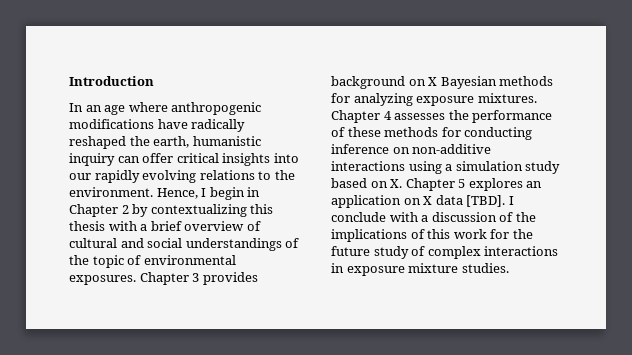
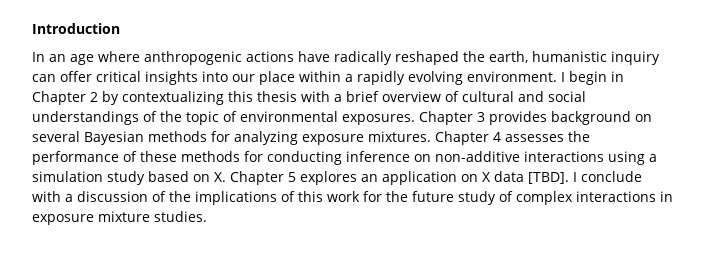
[69,119,154,129] modifications -> [246,51,294,62] actions
[94,170,295,183] [69,187,198,199] rapidly evolving relations to the environment. Hence, -> [259,71,557,85] place within a rapidly evolving environment.
[428,77,438,86] X -> [32,131,80,142] several

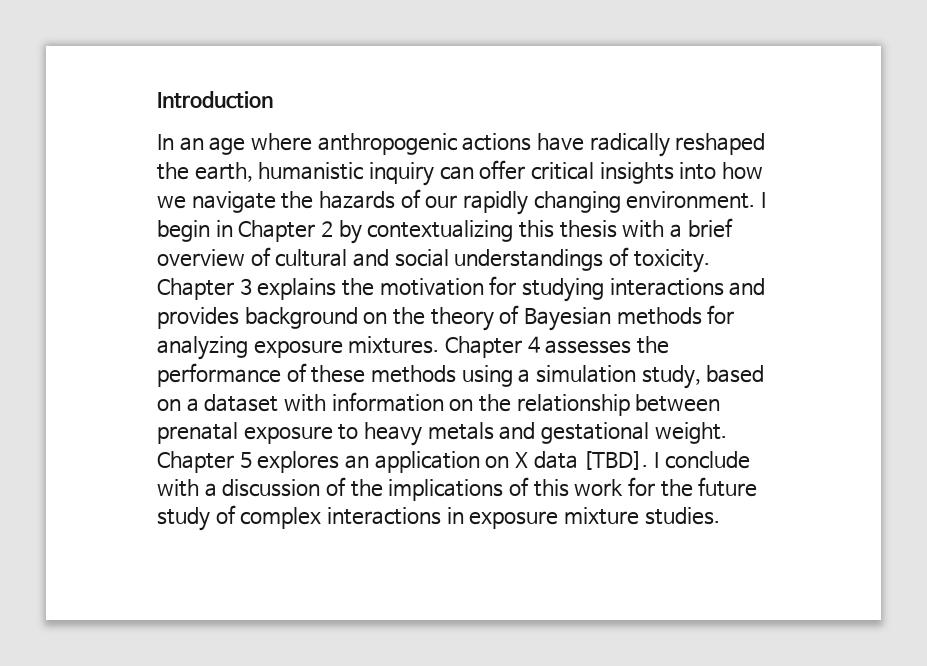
[232,71,463,85] our place within a rapidly evolving -> [721,162,763,179] [157,189,621,215] how we navigate the hazards of our rapidly changing
[160,111,652,125] [32,131,80,142] the topic of environmental exposures. Chapter 3 provides background on several -> [633,249,710,273] [157,276,766,302] [157,305,520,331] toxicity. Chapter 3 explains the motivation for studying interactions and provides background on the theory of
[244,151,604,165] for conducting inference on non-additive interactions -> (456, 374) none
[107,171,145,185] study -> [641,365,701,389] study,
[214,172,226,182] X. -> [186,392,721,416] [157,422,727,446] a dataset with information on the relationship between prenatal exposure to heavy metals and gestational weight.

